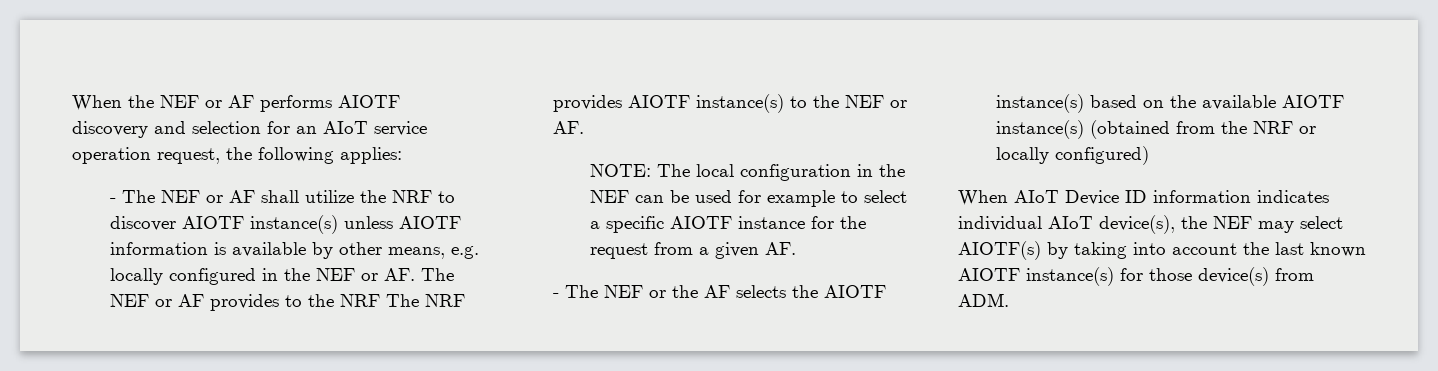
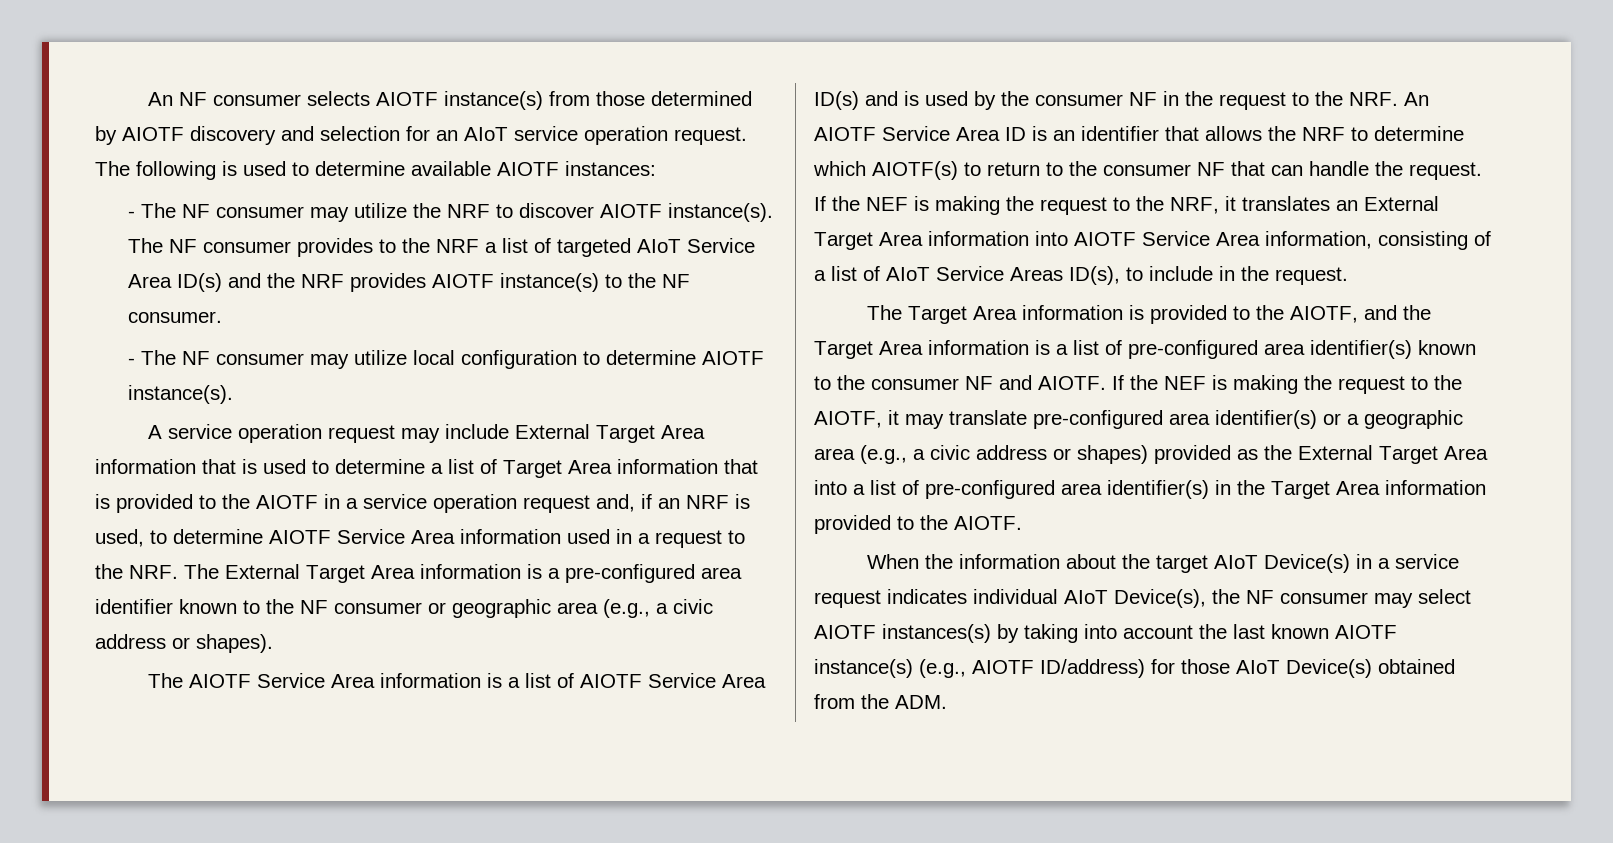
[72,95,332,112] When the NEF or AF performs -> [147,91,752,110] [95,126,117,145] An NF consumer selects AIOTF instance(s) from those determined by
[157,147,402,164] [109,190,299,203] request, the following applies: // - The NEF or AF shall -> [674,127,747,145] [95,161,656,180] [127,203,349,222] request. The following is used to determine available AIOTF instances: // - The NF consumer may
[249,215,461,234] [109,242,479,259] [109,268,454,285] [109,294,419,311] instance(s) unless AIOTF information is available by other means, e.g. locally configured in the NEF or AF. The NEF or AF provides to the NRF The -> [667,203,773,222] [127,238,755,257] [127,273,295,292] instance(s). The NF consumer provides to the NRF a list of targeted AIoT Service Area ID(s) and the
[844,95,907,108] [552,121,584,134] [590,164,906,181] [590,190,908,207] [590,216,867,233] [590,242,797,259] [552,285,886,298] [995,94,1344,113] [995,120,1316,139] [995,146,1149,165] [958,190,1329,206] [958,215,1343,234] [958,241,1041,260] NEF or AF. // NOTE: The local configuration in the NEF can be used for example to select a specific AIOTF instance for the request from a given AF. // - The NEF or the AF selects the AIOTF instance(s) based on the available AIOTF instance(s) (obtained from the NRF or locally configured) // When AIoT Device ID information indicates individual AIoT device(s), the NEF may select AIOTF(s) -> [661,274,690,288] [127,311,222,323] [127,350,764,369] [127,385,233,404] [147,424,705,443] [95,459,758,478] [95,494,750,513] [95,529,745,548] [95,564,742,583] [95,599,713,618] [95,634,273,653] [147,673,766,688] [814,91,1429,110] [814,126,1464,141] [813,161,1482,180] [814,196,1439,215] [814,231,1491,250] [814,266,1348,285] [866,305,1431,324] [814,340,1476,359] [814,375,1462,394] [814,410,1463,429] [814,445,1488,464] [814,480,1486,499] [814,515,1022,534] [866,554,1459,573] [814,589,1471,608] [814,624,991,643] NF consumer. // - The NF consumer may utilize local configuration to determine AIOTF instance(s). // A service operation request may include External Target Area information that is used to determine a list of Target Area information that is provided to the AIOTF in a service operation request and, if an NRF is used, to determine AIOTF Service Area information used in a request to the NRF. The External Target Area information is a pre-configured area identifier known to the NF consumer or geographic area (e.g., a civic address or shapes). // The AIOTF Service Area information is a list of AIOTF Service Area ID(s) and is used by the consumer NF in the request to the NRF. An AIOTF Service Area ID is an identifier that allows the NRF to determine which AIOTF(s) to return to the consumer NF that can handle the request. If the NEF is making the request to the NRF, it translates an External Target Area information into AIOTF Service Area information, consisting of a list of AIoT Service Areas ID(s), to include in the request. // The Target Area information is provided to the AIOTF, and the Target Area information is a list of pre-configured area identifier(s) known to the consumer NF and AIOTF. If the NEF is making the request to the AIOTF, it may translate pre-configured area identifier(s) or a geographic area (e.g., a civic address or shapes) provided as the External Target Area into a list of pre-configured area identifier(s) in the Target Area information provided to the AIOTF. // When the information about the target AIoT Device(s) in a service request indicates individual AIoT Device(s), the NF consumer may select AIOTF instances(s)
[1120,267,1314,286] for those device(s) from -> [919,659,1455,678] [814,694,889,709] (e.g., AIOTF ID/address) for those AIoT Device(s) obtained from the

